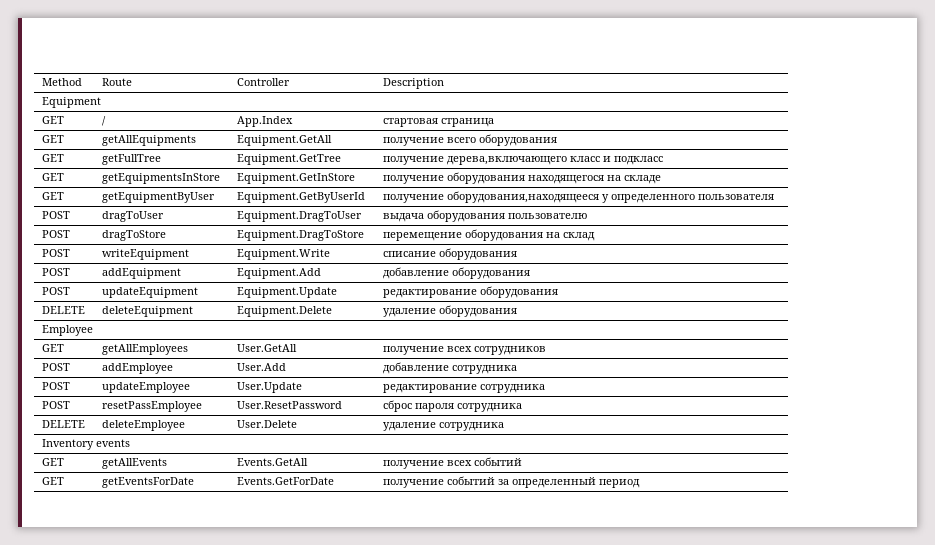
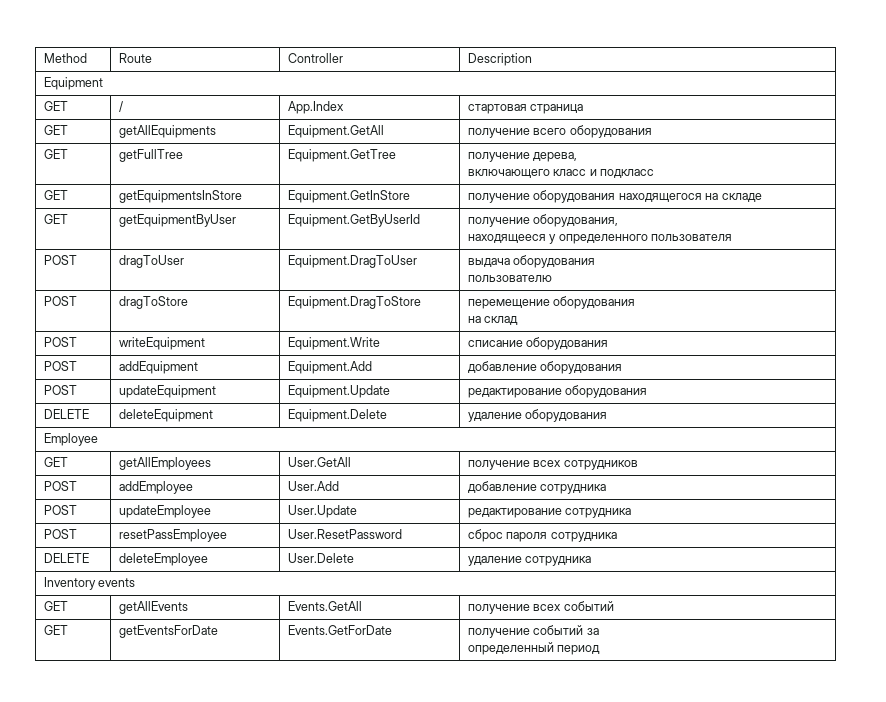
[447,156,568,165] дерева,включающего -> [533,152,578,162] [468,169,551,178] дерева, // включающего
[447,191,600,203] оборудования,находящееся -> [533,214,619,227] [468,234,547,243] оборудования, // находящееся
(506, 216) none -> (596, 261) //
(544, 235) none -> (636, 302) //
(510, 482) none -> (599, 631) //

